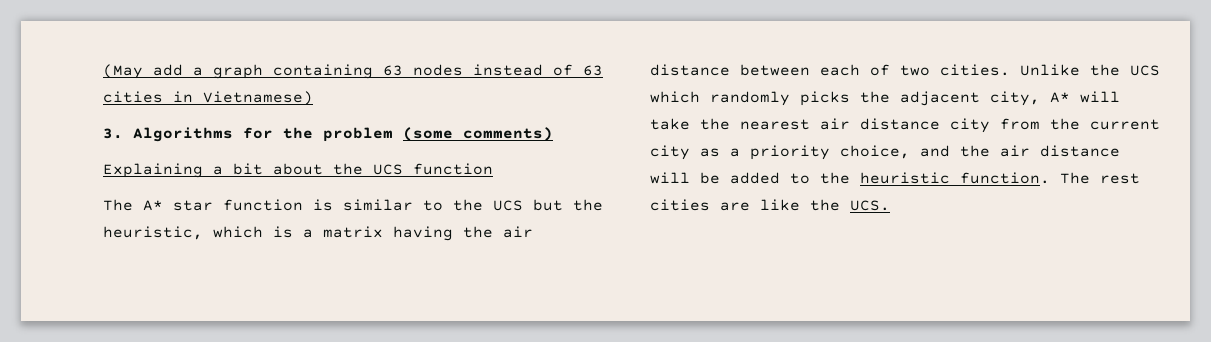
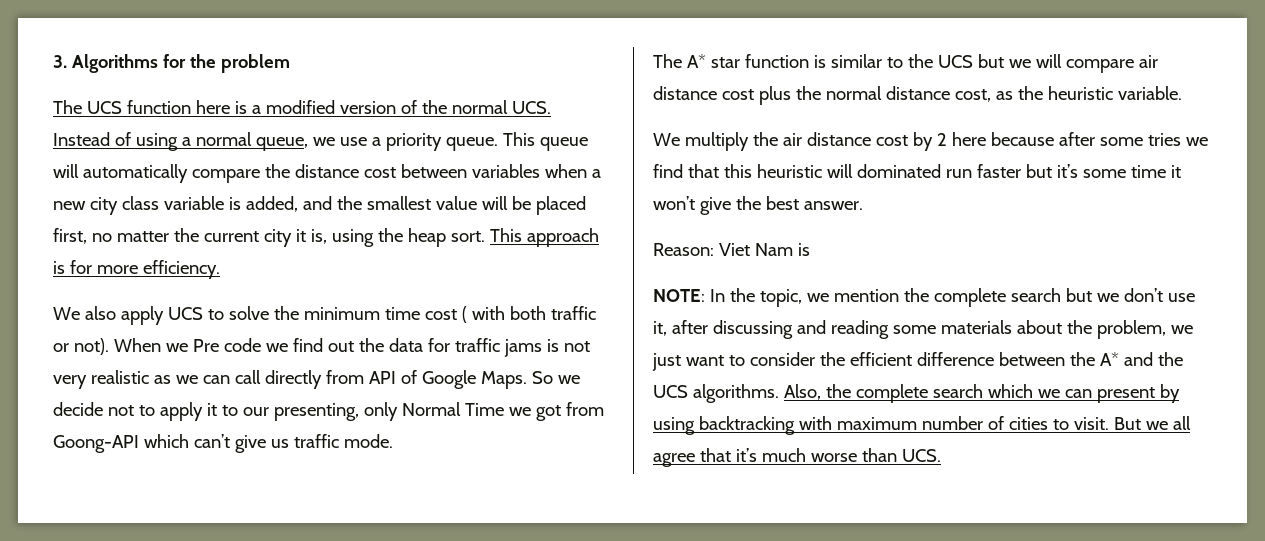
[103,64,603,79] [103,91,313,105] (May add a graph containing 63 nodes instead of 63 cities in Vietnamese) // -> (53, 61) none
[403,127,553,141] [103,163,493,178] (some comments) // Explaining a bit about the UCS function -> [53,100,551,114] [53,132,588,151] [53,164,601,183] [53,196,586,215] [53,228,599,247] [53,260,220,279] [53,306,596,325] [53,338,590,357] [53,370,580,389] [53,402,604,421] [53,434,393,453] // The UCS function here is a modified version of the normal UCS. Instead of using a normal queue, we use a priority queue. This queue will automatically compare the distance cost between variables when a new city class variable is added, and the smallest value will be placed first, no matter the current city it is, using the heap sort. This approach is for more efficiency. // We also apply UCS to solve the minimum time cost ( with both traffic or not). When we Pre code we find out the data for traffic jams is not very realistic as we can call directly from API of Google Maps. So we decide not to apply it to our presenting, only Normal Time we got from Goong-API which can’t give us traffic mode.
[573,199,603,211] [103,226,533,241] [650,64,1160,76] [650,91,1120,106] [650,118,1160,133] [650,145,1120,160] [650,172,1140,184] [650,199,840,211] the heuristic, which is a matrix having the air distance between each of two cities. Unlike the UCS which randomly picks the adjacent city, A* will take the nearest air distance city from the current city as a priority choice, and the air distance will be added to the heuristic function. The rest cities are like the -> [1008,54,1158,73] [653,86,1182,105] [653,132,1208,151] [653,164,1181,178] [653,196,863,215] [653,243,810,256] [653,288,1195,307] [653,320,1193,339] [652,352,1183,371] [653,384,1180,403] [653,416,1191,435] [653,448,897,467] we will compare air distance cost plus the normal distance cost, as the heuristic variable. // We multiply the air distance cost by 2 here because after some tries we find that this heuristic will dominated run faster but it’s some time it won’t give the best answer. // Reason: Viet Nam is // NOTE: In the topic, we mention the complete search but we don’t use it, after discussing and reading some materials about the problem, we just want to consider the efficient difference between the A* and the UCS algorithms. Also, the complete search which we can present by using backtracking with maximum number of cities to visit. But we all agree that it’s much worse than

